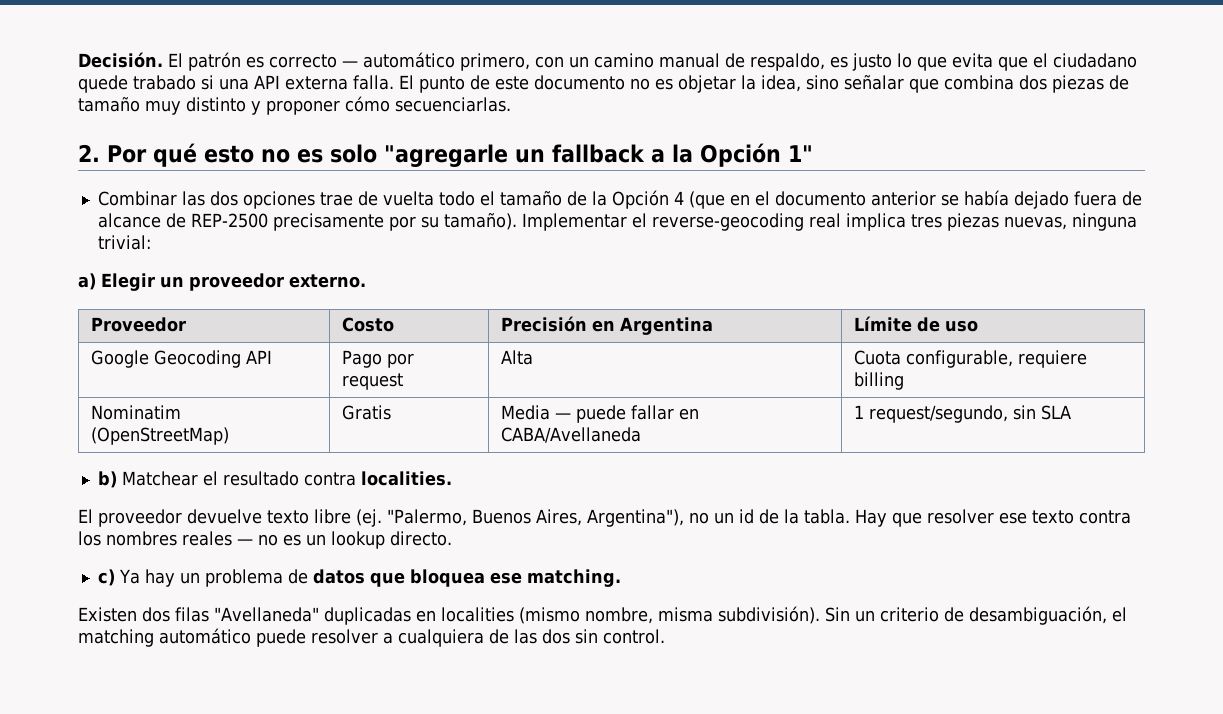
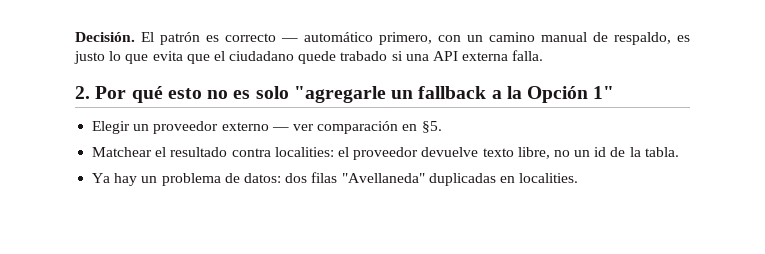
[399,75,1129,93] [78,96,511,115] El punto de este documento no es objetar la idea, sino señalar que combina dos piezas de tamaño muy distinto y proponer cómo secuenciarlas. -> (544, 55) none
[97,190,1142,209] [97,213,1137,231] [97,235,151,250] [78,273,366,291] [91,317,187,332] [342,317,395,332] [501,316,714,335] [854,316,979,332] [91,350,273,368] [342,350,415,368] [342,373,404,390] [501,350,534,365] [854,350,1088,368] [854,372,905,390] [91,405,182,420] [91,427,230,445] [342,405,392,420] [501,405,700,423] [501,427,642,443] [854,405,1072,423] [97,471,117,488] Combinar las dos opciones trae de vuelta todo el tamaño de la Opción 4 (que en el documento anterior se había dejado fuera de alcance de REP-2500 precisamente por su tamaño). Implementar el reverse-geocoding real implica tres piezas nuevas, ninguna trivial: // a) Elegir un proveedor externo. // Proveedor | Costo | Precisión en Argentina | Límite de uso // Google Geocoding API | Pago por request | Alta | Cuota configurable, requiere billing // Nominatim (OpenStreetMap) | Gratis | Media — puede fallar en CABA/Avellaneda | 1 request/segundo, sin SLA // b) -> [92,121,442,134] Elegir un proveedor externo — ver comparación en §5. //
[360,471,452,486] [78,509,93,523] localities. // El -> [274,147,349,157] localities: el
[314,509,684,527] libre (ej. "Palermo, Buenos Aires, Argentina"), -> [517,147,550,159] libre,
[854,509,1131,527] [78,531,452,549] [97,569,115,586] Hay que resolver ese texto contra los nombres reales — no es un lookup directo. // c) -> (679, 152) //
[312,569,621,587] [78,607,137,622] datos que bloquea ese matching. // Existen -> [243,173,281,183] datos:
[440,606,1127,625] [78,628,665,647] localities (mismo nombre, misma subdivisión). Sin un criterio de desambiguación, el matching automático puede resolver a cualquiera de las dos sin control. -> [519,173,579,183] localities.

